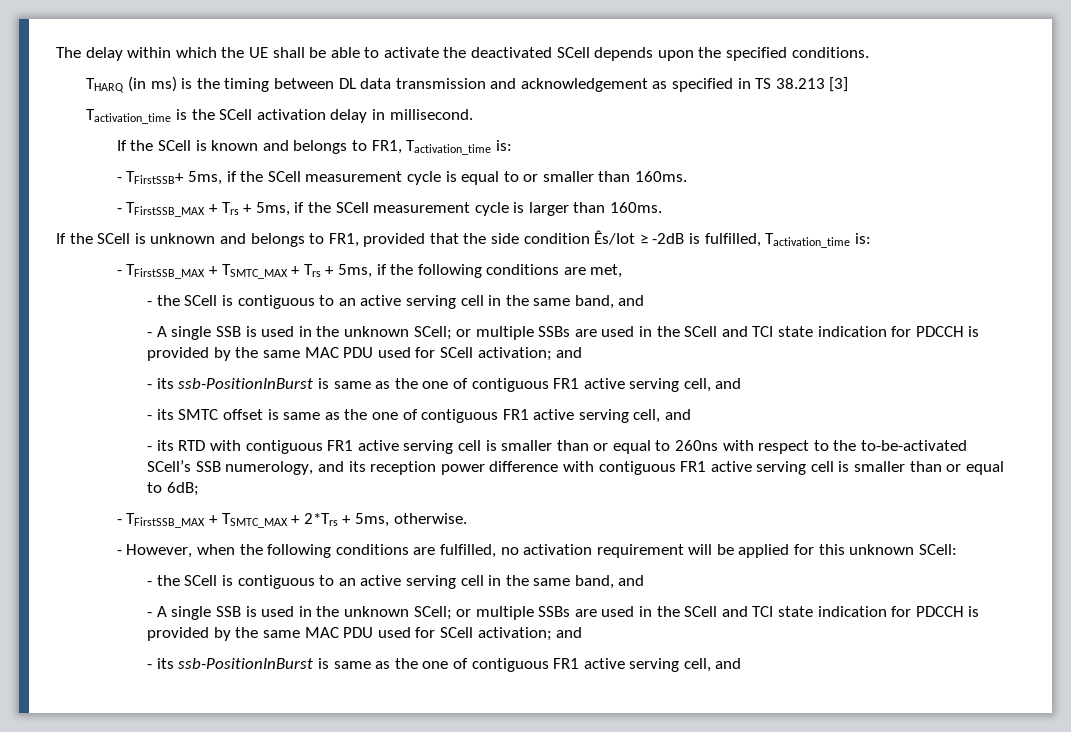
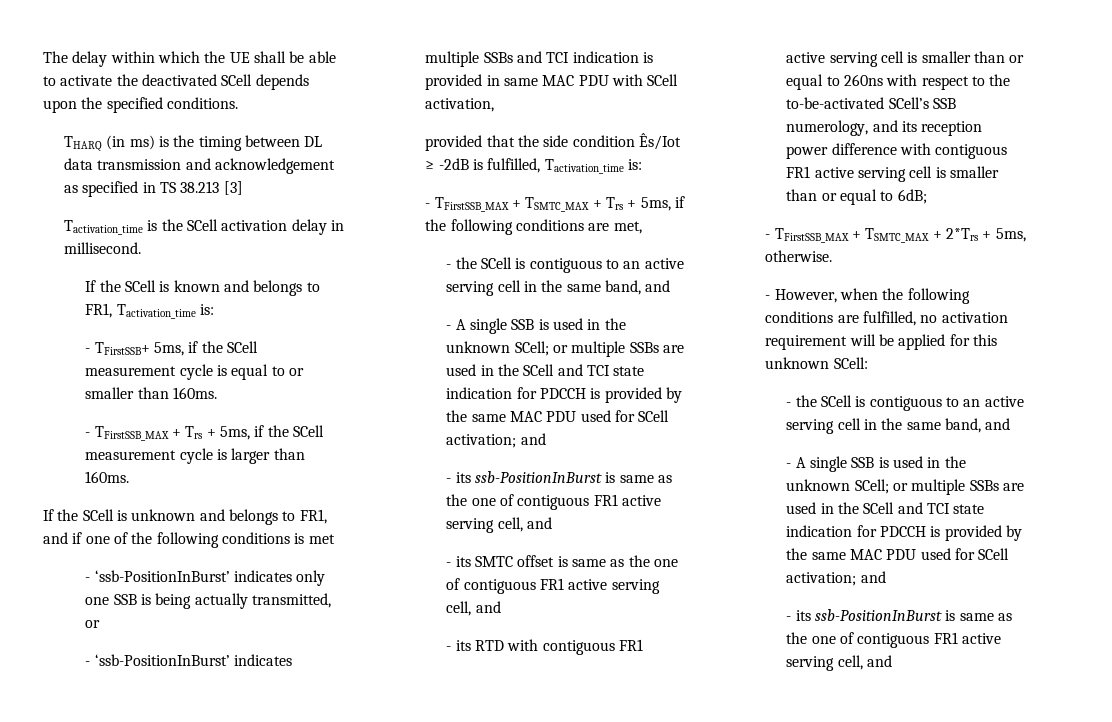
(359, 240) none -> [43,532,335,548] [85,570,326,586] [85,593,331,609] [85,620,101,628] [85,654,292,666] [425,51,653,67] [425,74,679,90] [425,98,495,112] and if one of the following conditions is met // - ‘ssb-PositionInBurst’ indicates only one SSB is being actually transmitted, or // - ‘ssb-PositionInBurst’ indicates multiple SSBs and TCI indication is provided in same MAC PDU with SCell activation, //

